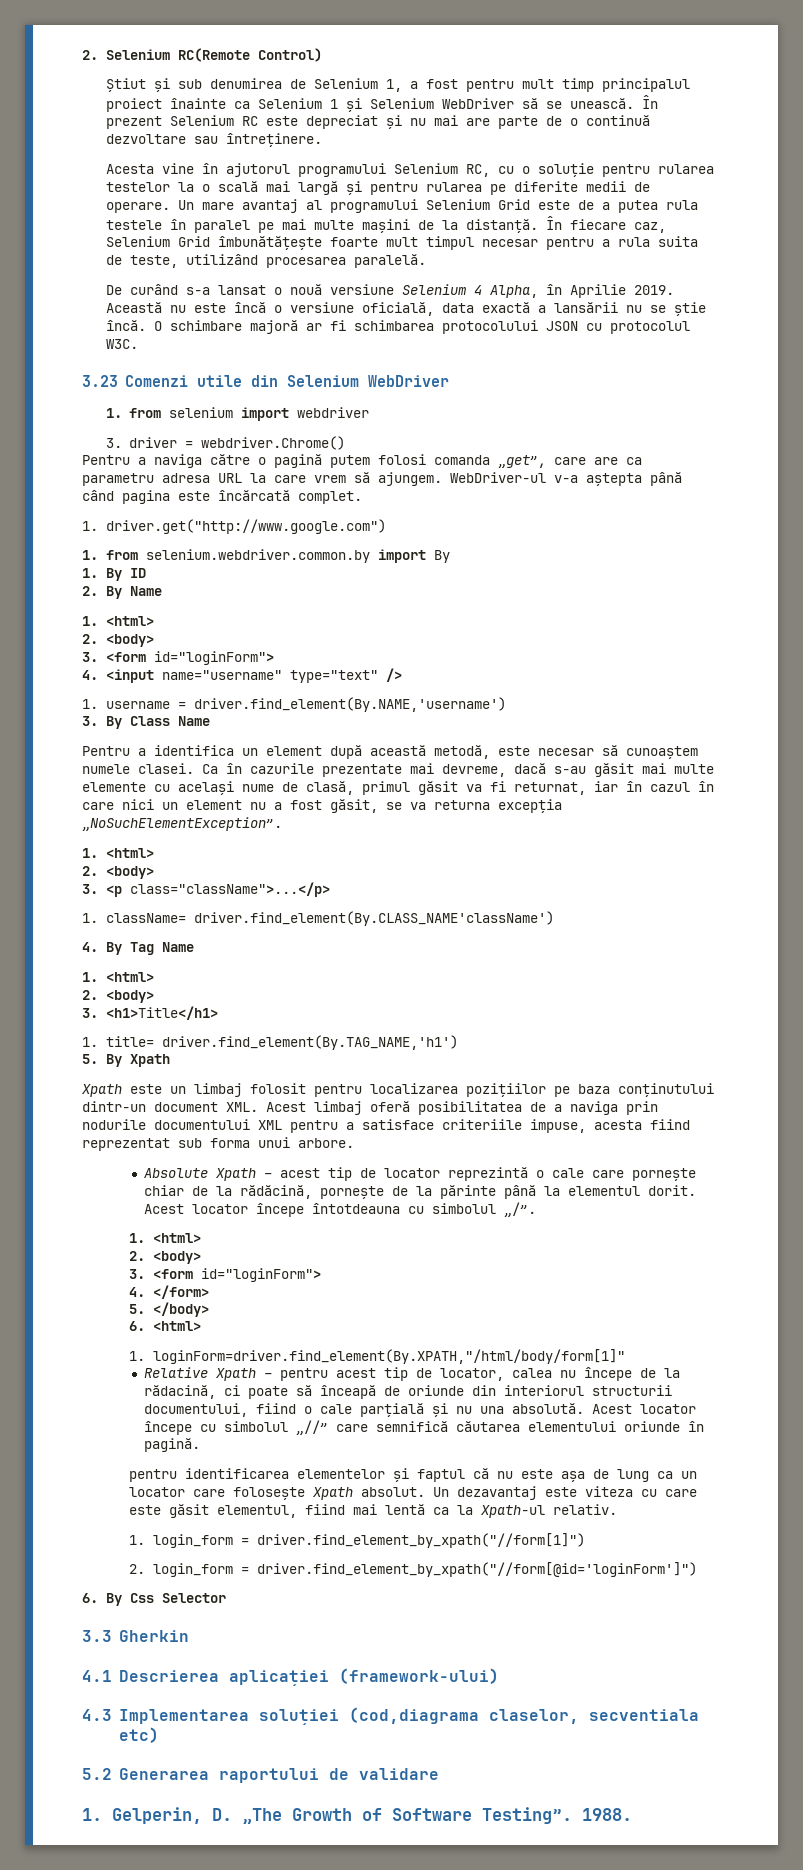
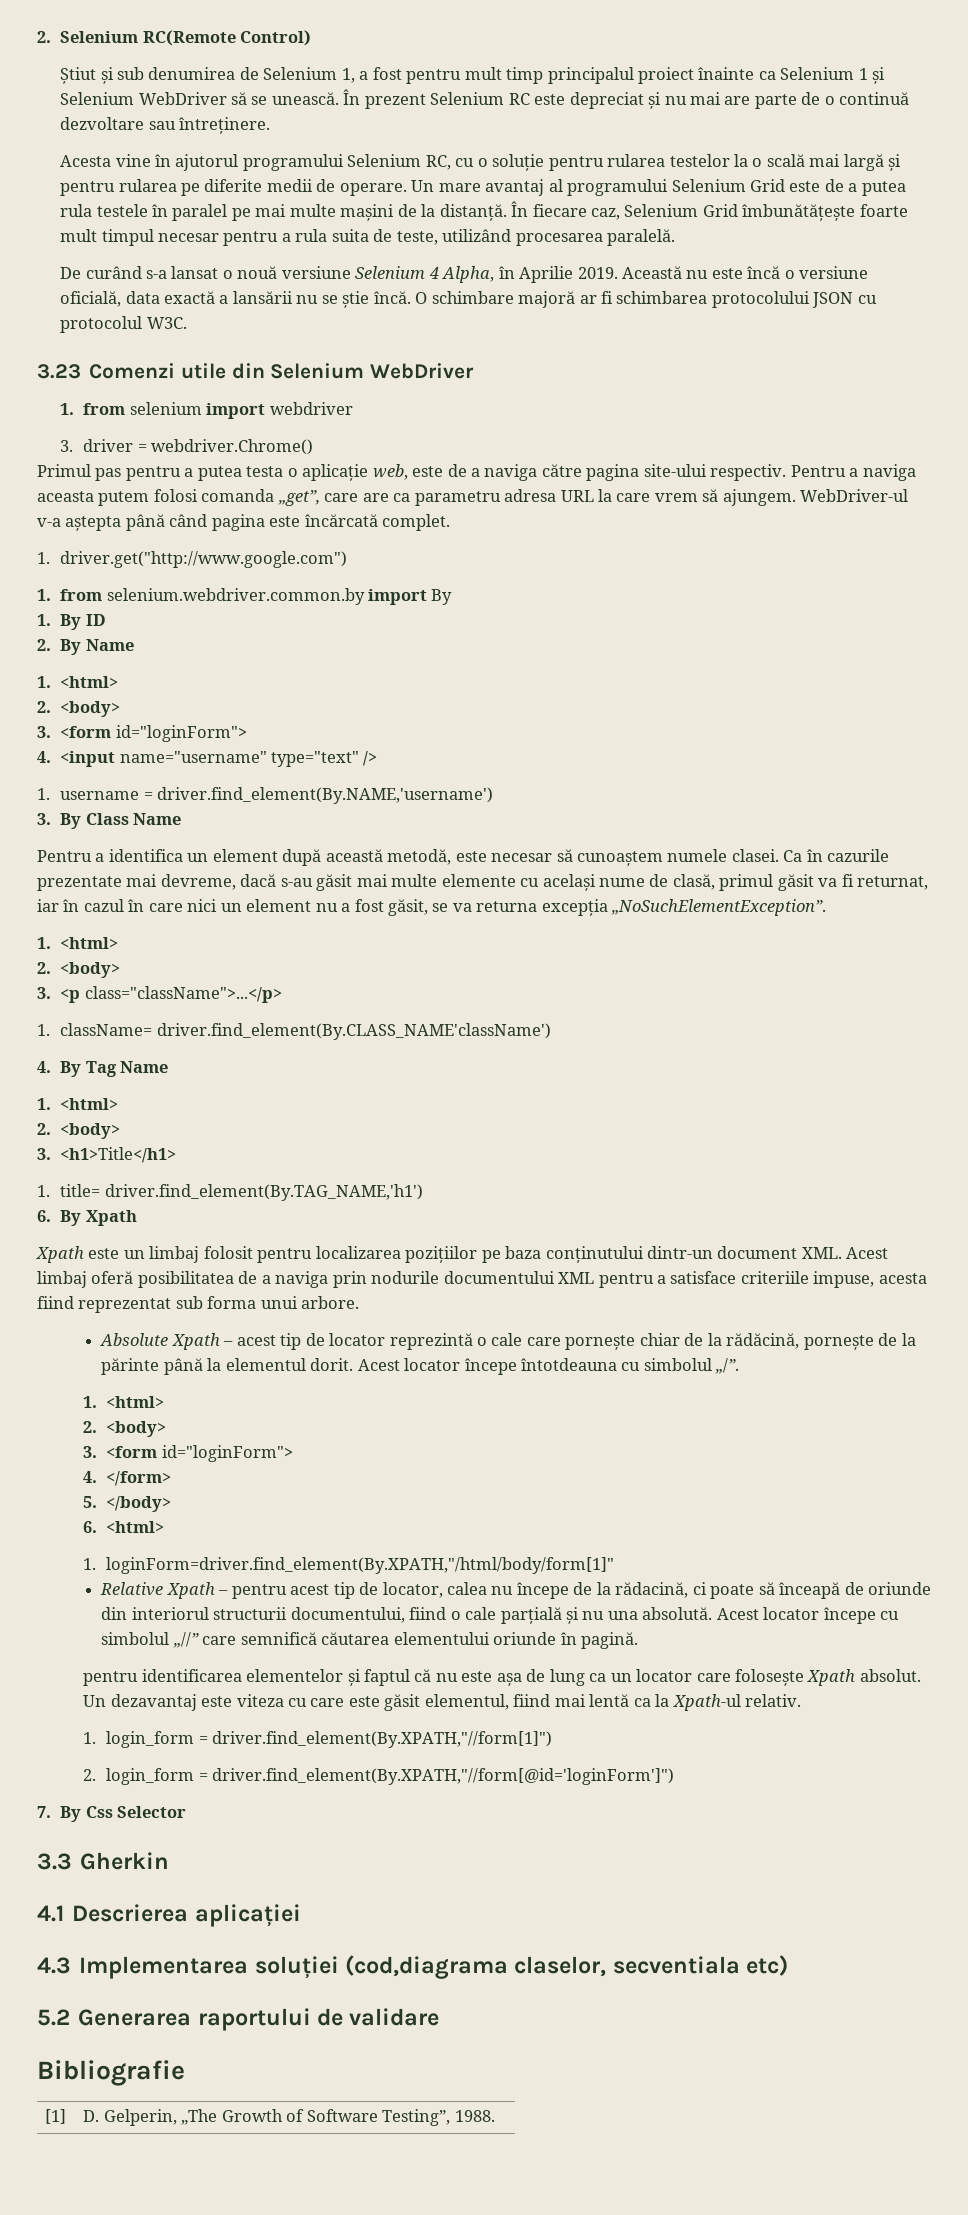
[82,454,322,468] Pentru a naviga către o pagină -> [37,464,916,481] [37,491,94,502] Primul pas pentru a putea testa o aplicație web, este de a naviga către pagina site-ului respectiv. Pentru a naviga aceasta
[82,1054,98,1064] 5. -> [37,1210,51,1222] 6.
[256,1533,585,1548] driver.find_element_by_xpath("//form[1]") -> [212,1731,553,1748] driver.find_element(By.XPATH,"//form[1]")
[256,1562,697,1577] [82,1593,98,1603] driver.find_element_by_xpath("//form[@id='loginForm']") // 6. -> [212,1768,675,1785] [37,1806,51,1818] driver.find_element(By.XPATH,"//form[@id='loginForm']") // 7.
[338,1668,499,1684] (framework-ului) -> (301, 1915) none
[82,1807,232,1824] 1. Gelperin, D. -> [37,2060,185,2086] [45,2109,67,2124] [83,2109,177,2126] Bibliografie // [1] | D. Gelperin,
[482,1807,572,1824] Testing”. -> [382,2109,451,2126] Testing”,

